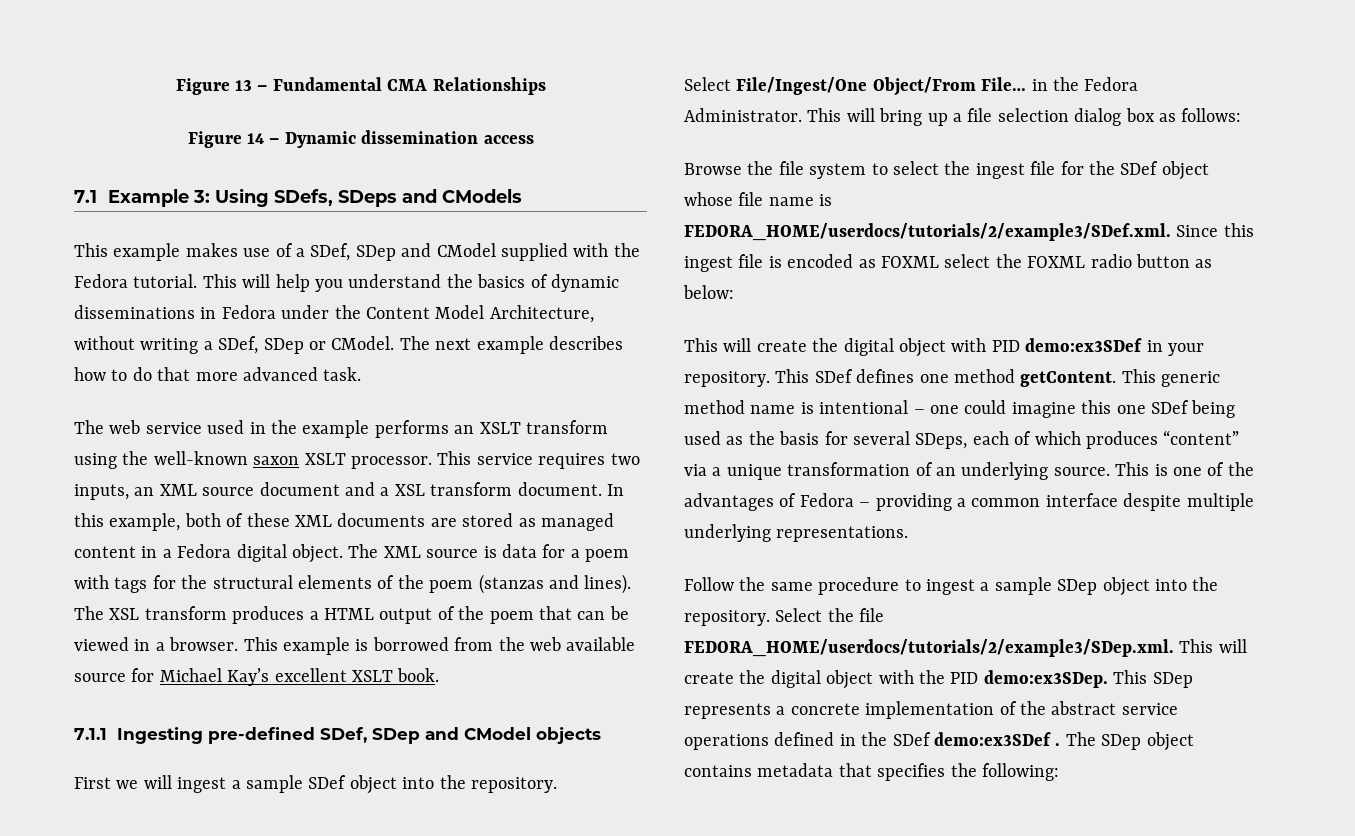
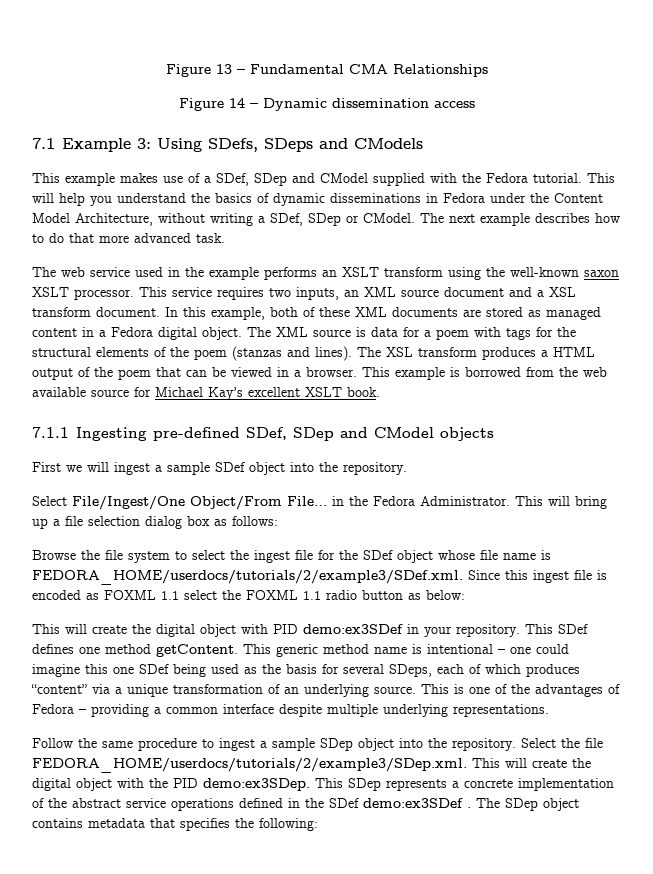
(939, 262) none -> [161,591,179,600] 1.1
(1086, 262) none -> [303,591,321,600] 1.1

